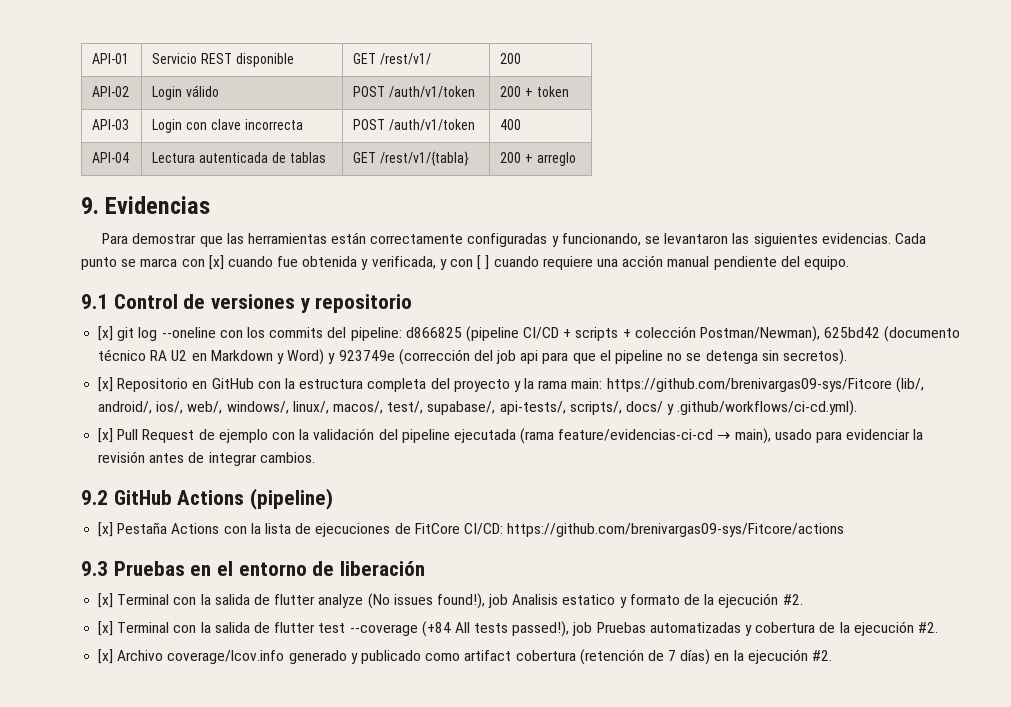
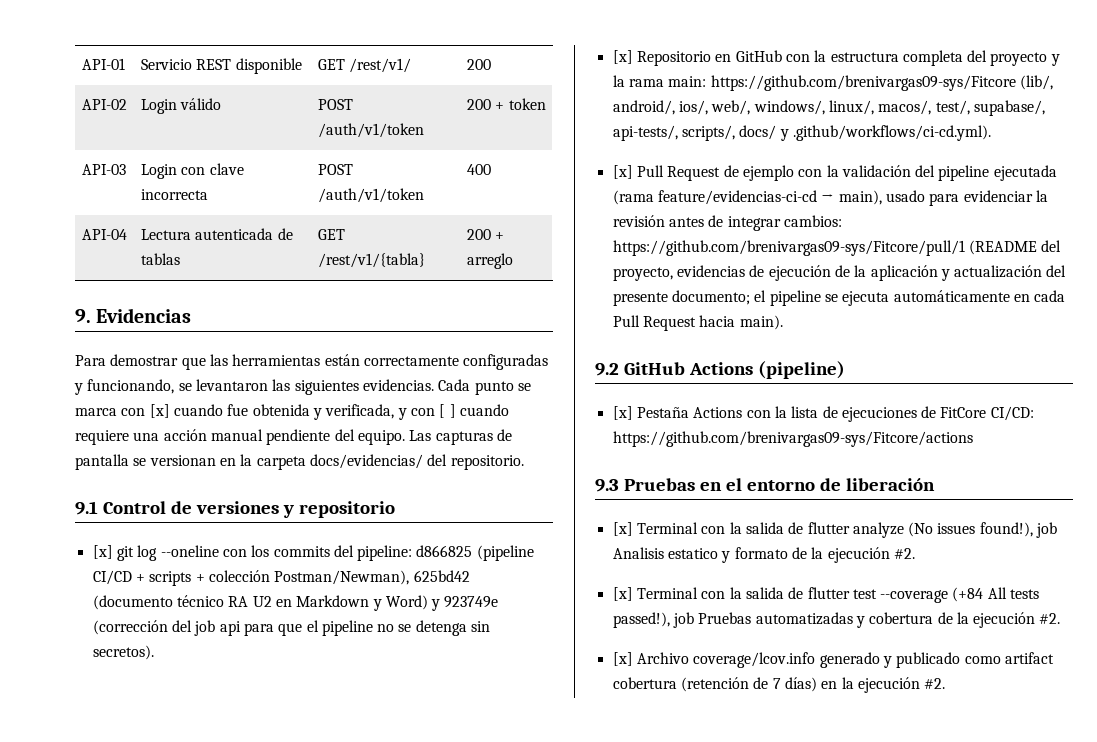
(849, 263) none -> [409,429,512,445] [75,454,524,470] Las capturas de pantalla se versionan en la carpeta docs/evidencias/ del repositorio.
[259,452,315,463] cambios. -> [783,215,842,227] [612,240,1062,256] [612,265,1067,281] [612,290,1066,306] [612,315,783,331] cambios: https://github.com/brenivargas09-sys/Fitcore/pull/1 (README del proyecto, evidencias de ejecución de la aplicación y actualización del presente documento; el pipeline se ejecuta automáticamente en cada Pull Request hacia main).

